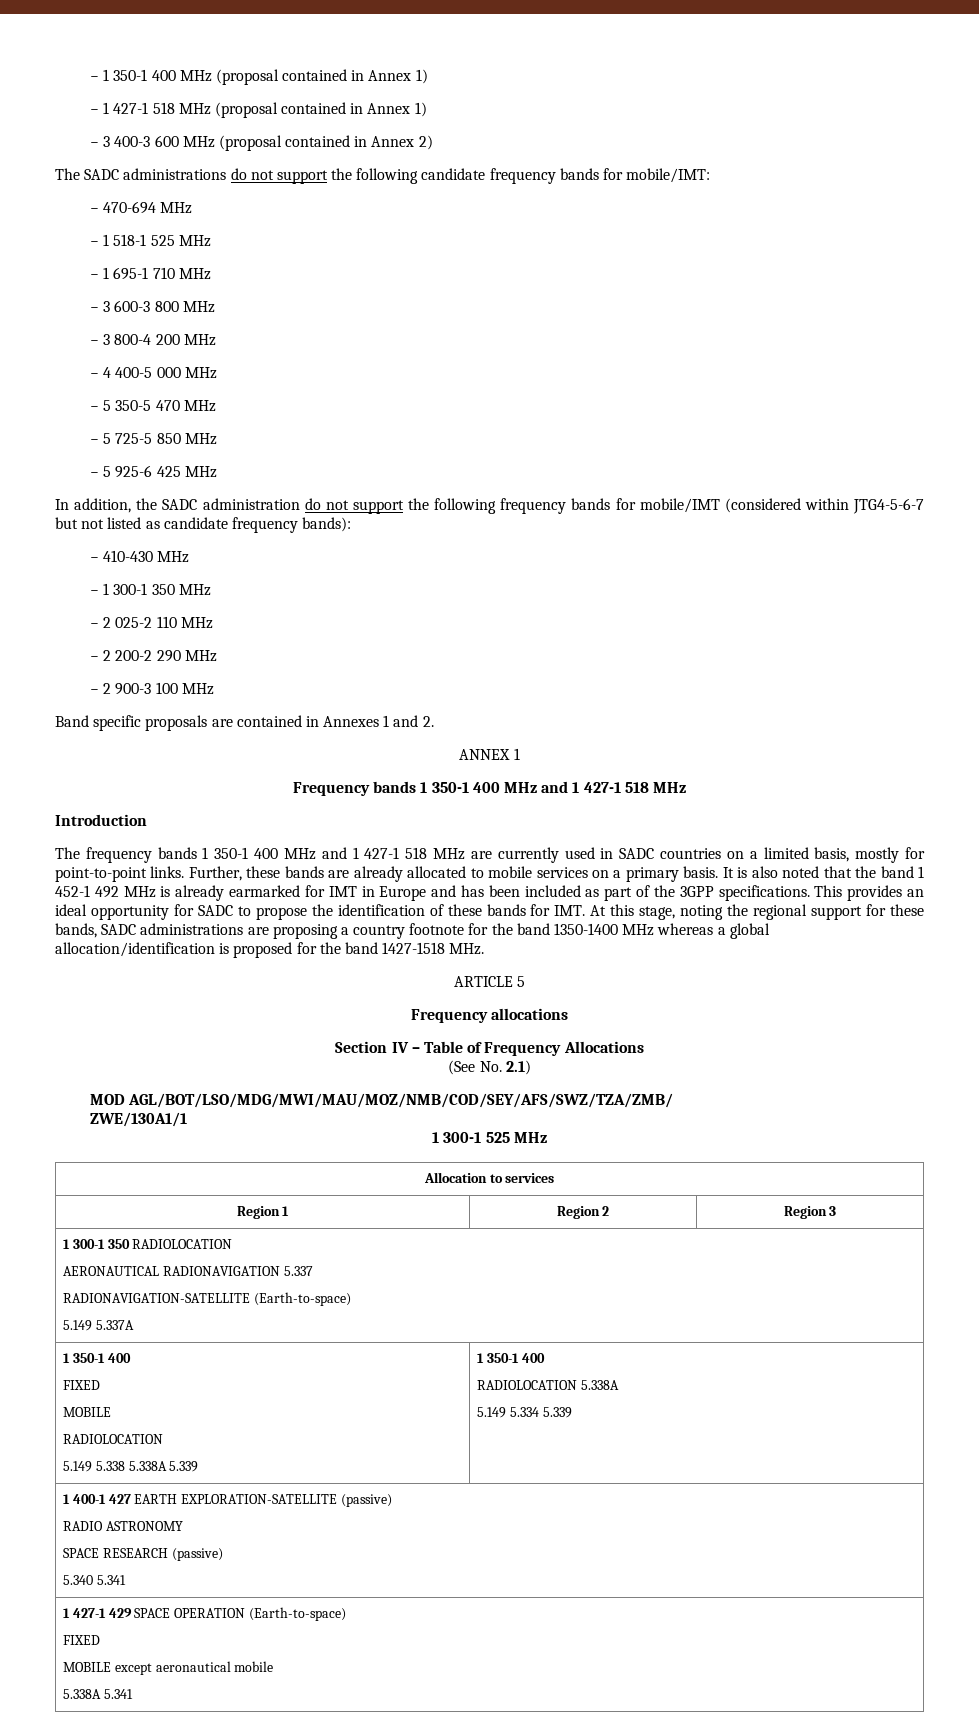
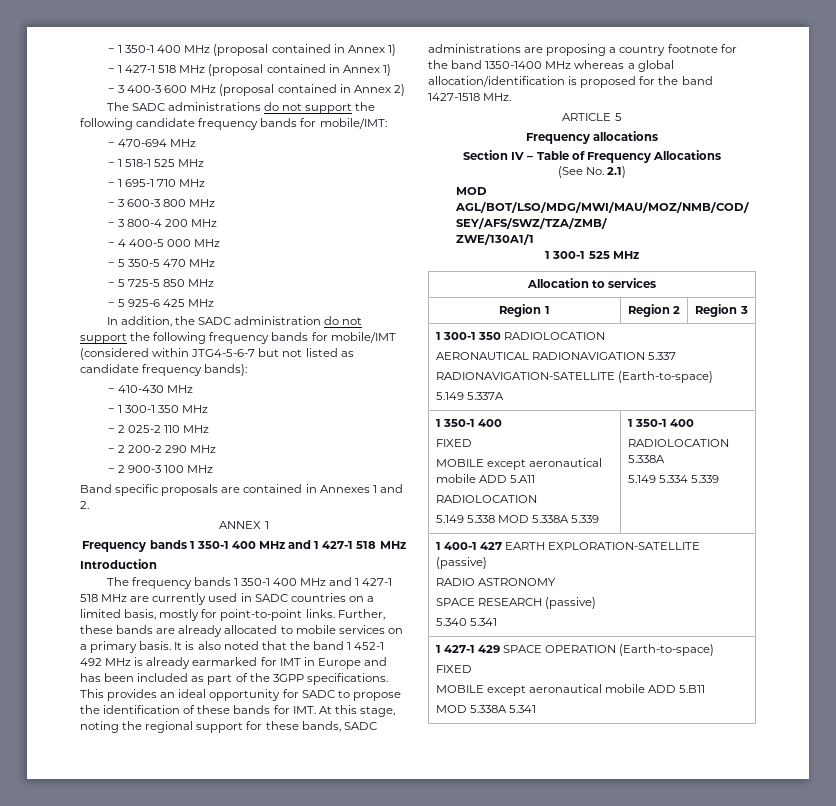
(112, 1412) none -> [486,458,602,470] [435,474,535,483] except aeronautical mobile ADD 5.A11
(125, 1466) none -> [497,515,529,523] MOD
(274, 1666) // -> [648,685,706,693] [435,705,467,713] ADD 5.B11 // MOD

